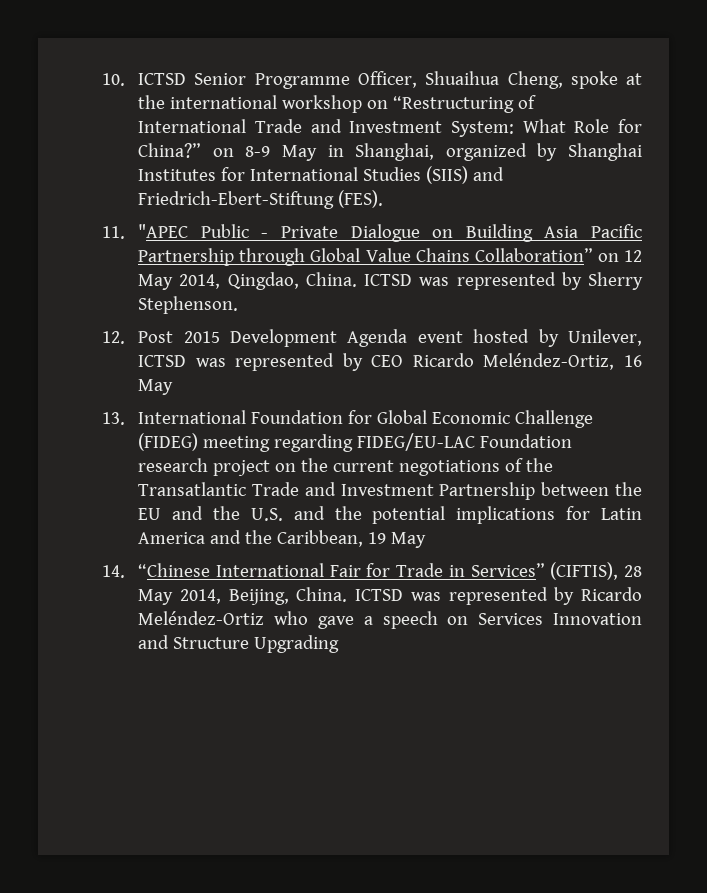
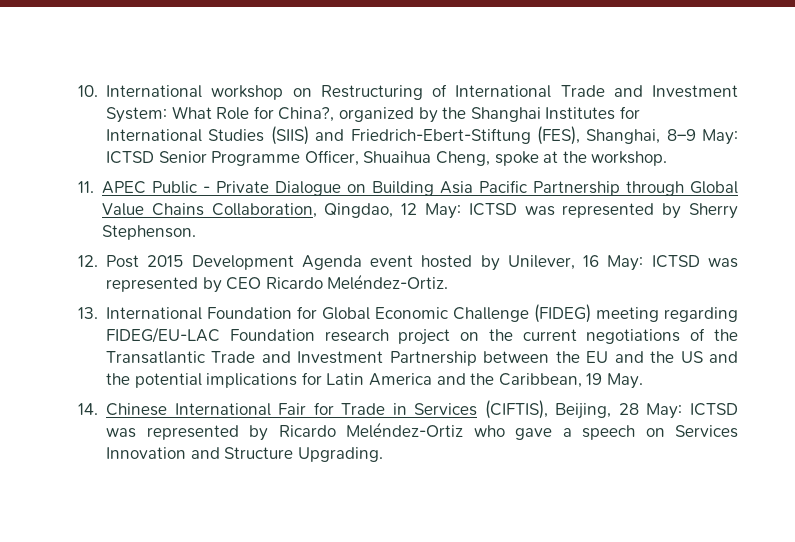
(125, 79) none -> [105,84,738,100] [105,106,640,123] [105,126,738,145] International workshop on Restructuring of International Trade and Investment System: What Role for China?, organized by the Shanghai Institutes for International Studies (SIIS) and Friedrich-Ebert-Stiftung (FES), Shanghai, 8–9 May:
[170,95,537,113] [138,119,642,137] [138,143,642,161] [138,166,505,184] [138,190,384,209] international workshop on “Restructuring of International Trade and Investment System: What Role for China?” on 8-9 May in Shanghai, organized by Shanghai Institutes for International Studies (SIIS) and Friedrich-Ebert-Stiftung (FES). -> [591,151,668,166] workshop.
[138,224,189,238] "APEC -> [101,181,146,194] APEC
[474,248,642,262] [138,272,357,290] Collaboration” on 12 May 2014, Qingdao, China. -> [211,203,461,219] Collaboration, Qingdao, 12 May:
(642, 337) none -> [583,255,644,271] 16 May:
[483,353,643,370] [138,379,174,395] Meléndez-Ortiz, 16 May -> [327,274,449,290] Meléndez-Ortiz.
[250,508,283,521] U.S. -> [680,351,703,363] US
[391,532,427,548] May -> [606,373,643,389] May.
[138,563,211,577] “Chinese -> [105,403,167,416] Chinese
[470,562,642,580] [138,587,348,605] Services” (CIFTIS), 28 May 2014, Beijing, China. -> [414,400,683,419] Services (CIFTIS), Beijing, 28 May:
[254,635,340,653] Upgrading -> [297,447,383,462] Upgrading.

